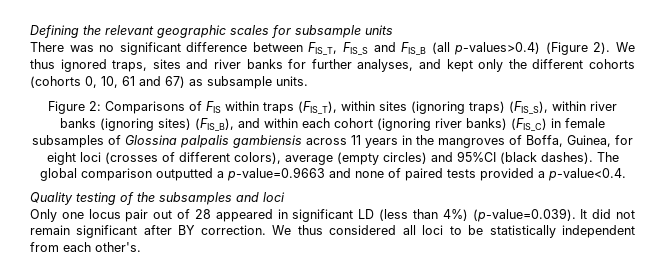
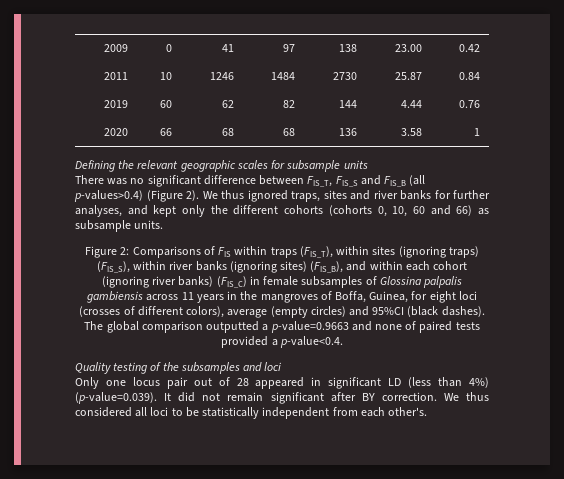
(30, 31) none -> [103,44,128,52] [165,44,172,52] [221,44,234,52] [282,44,295,52] [338,44,357,52] [394,44,422,52] [458,44,480,52] [103,72,128,80] [159,72,172,80] [209,72,234,80] [270,72,295,80] [332,72,357,80] [394,72,422,80] [458,72,480,80] [103,100,128,108] [159,100,172,108] [221,100,234,108] [282,100,295,108] [338,100,357,108] [400,100,422,108] [458,100,480,108] [103,128,128,136] [159,128,172,136] [221,128,234,136] [282,128,295,136] [338,128,357,136] [400,128,422,136] [473,128,480,136] 2009 | 0 | 41 | 97 | 138 | 23.00 | 0.42 // 2011 | 10 | 1246 | 1484 | 2730 | 25.87 | 0.84 // 2019 | 60 | 62 | 82 | 144 | 4.44 | 0.76 // 2020 | 66 | 68 | 68 | 136 | 3.58 | 1 //
[122,76,185,88] 61 and 67) -> [412,205,473,216] 60 and 66)

